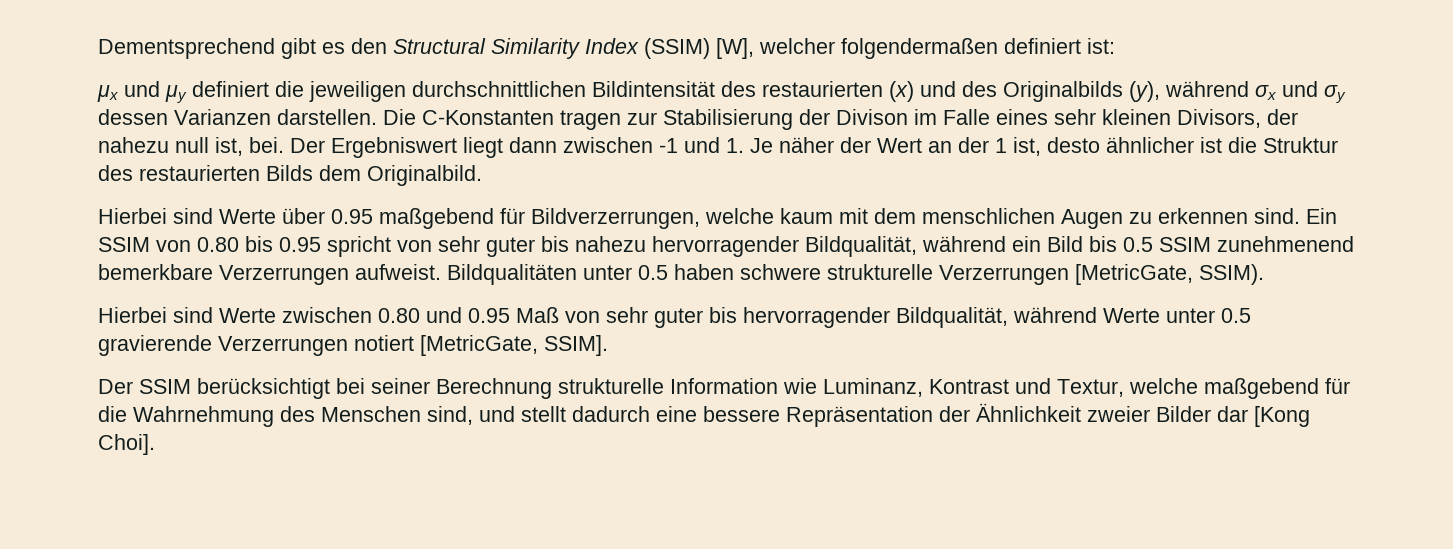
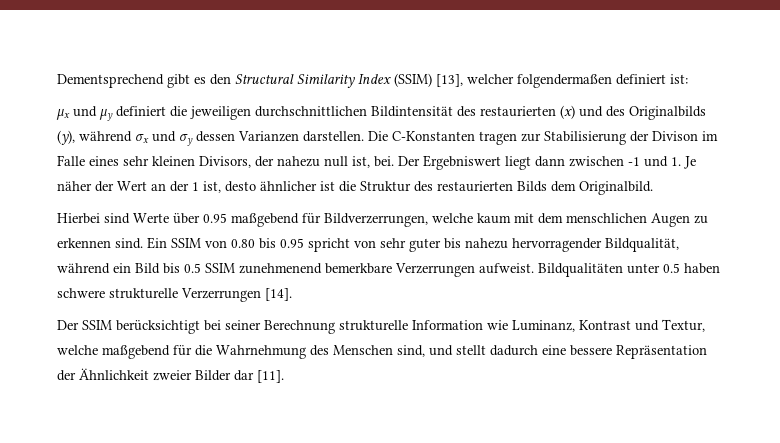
[716,38,754,59] [W], -> [436,74,463,87] [13],
[1075,264,1264,285] [98,307,1251,328] [98,335,608,356] [MetricGate, SSIM). // Hierbei sind Werte zwischen 0.80 und 0.95 Maß von sehr guter bis hervorragender Bildqualität, während Werte unter 0.5 gravierende Verzerrungen notiert [MetricGate, SSIM]. -> [265,288,292,301] [14].
[1254,406,1310,427] [98,434,155,455] [Kong Choi]. -> [257,370,284,383] [11].

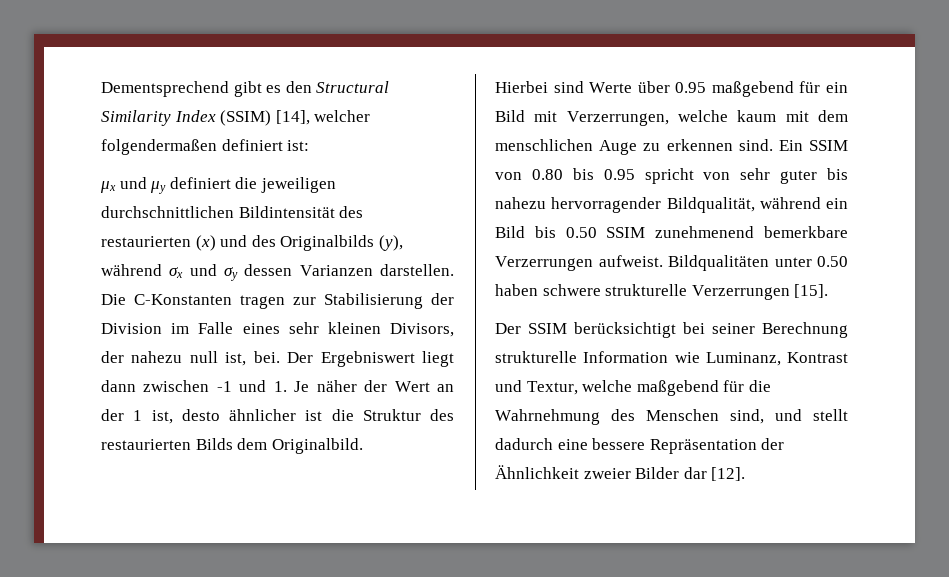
[436,74,463,87] [13], -> [275,110,310,125] [14],
[652,131,698,141] Divison -> [101,323,162,334] Division
[324,213,428,227] Bildverzerrungen, -> [826,82,848,93] [495,110,669,126] ein Bild mit Verzerrungen,
[651,213,690,227] Augen -> [599,140,638,155] Auge
[184,263,201,273] 0.5 -> [565,227,597,238] 0.50
[663,263,680,273] 0.5 -> [817,256,848,267] 0.50
[265,288,292,301] [14]. -> [794,284,829,298] [15].
[257,370,284,383] [11]. -> [711,467,746,481] [12].

